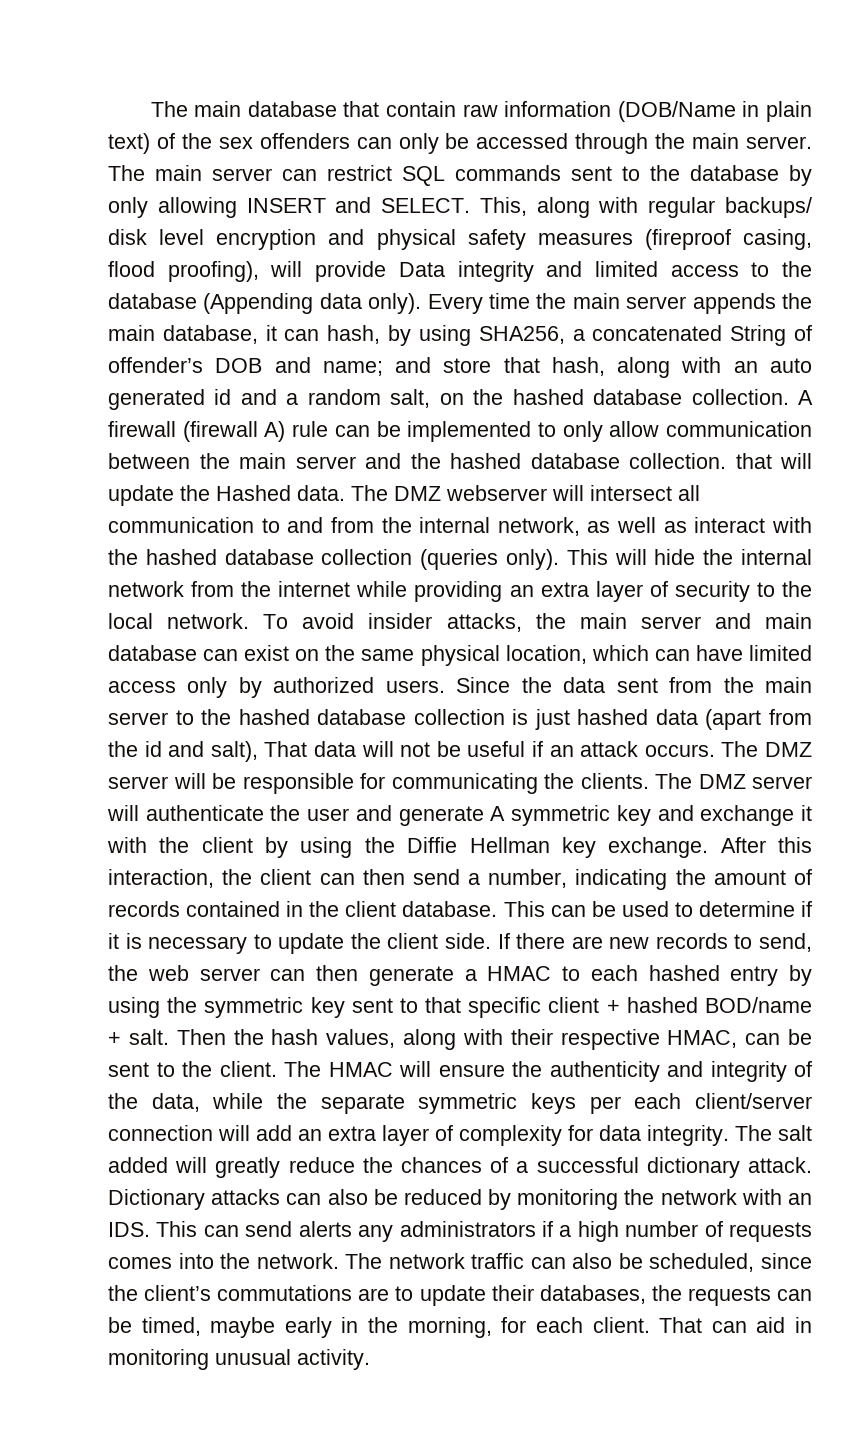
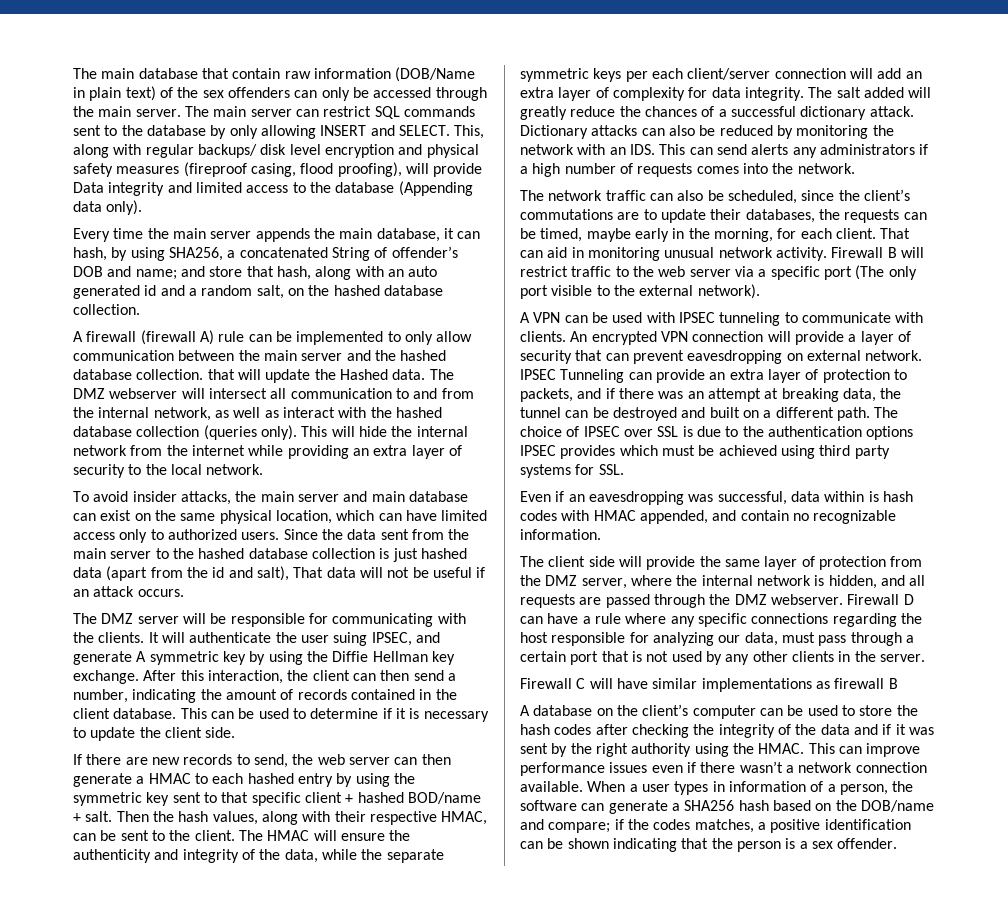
(422, 303) none -> (143, 207) //
(789, 397) none -> (140, 309) //
(250, 621) none -> (264, 469) //
[238,677,262,698] by -> [150,529,164,540] to
(715, 750) none -> (184, 593) //
(538, 783) none -> [437,613,466,624] with
[655,773,812,789] The DMZ server -> [148,632,159,643] It
(350, 814) none -> [333,632,412,646] suing IPSEC,
[657,805,813,826] [107,837,253,853] and exchange it with the client -> (246, 658) none
(491, 941) none -> (236, 732) //
(339, 1261) none -> (855, 168) //
[297,1349,370,1370] activity. -> [718,247,924,261] [520,265,917,280] [520,284,760,299] [520,312,924,326] [520,331,911,345] [520,350,923,364] [520,369,907,383] [520,388,902,402] [520,407,899,421] [520,426,914,440] [520,445,890,459] [520,464,624,478] [520,491,913,505] [520,510,897,524] [520,529,601,540] [520,556,923,570] [520,575,926,589] [520,594,914,608] [520,613,922,627] [520,632,914,646] [520,651,925,665] [520,678,898,692] [520,704,918,719] [520,724,934,738] [520,743,921,757] [520,761,927,776] [520,781,914,795] [520,800,934,814] [520,819,911,833] [520,838,898,852] network activity. Firewall B will restrict traffic to the web server via a specific port (The only port visible to the external network). // A VPN can be used with IPSEC tunneling to communicate with clients. An encrypted VPN connection will provide a layer of security that can prevent eavesdropping on external network. IPSEC Tunneling can provide an extra layer of protection to packets, and if there was an attempt at breaking data, the tunnel can be destroyed and built on a different path. The choice of IPSEC over SSL is due to the authentication options IPSEC provides which must be achieved using third party systems for SSL. // Even if an eavesdropping was successful, data within is hash codes with HMAC appended, and contain no recognizable information. // The client side will provide the same layer of protection from the DMZ server, where the internal network is hidden, and all requests are passed through the DMZ webserver. Firewall D can have a rule where any specific connections regarding the host responsible for analyzing our data, must pass through a certain port that is not used by any other clients in the server. // Firewall C will have similar implementations as firewall B // A database on the client’s computer can be used to store the hash codes after checking the integrity of the data and if it was sent by the right authority using the HMAC. This can improve performance issues even if there wasn’t a network connection available. When a user types in information of a person, the software can generate a SHA256 hash based on the DOB/name and compare; if the codes matches, a positive identification can be shown indicating that the person is a sex offender.

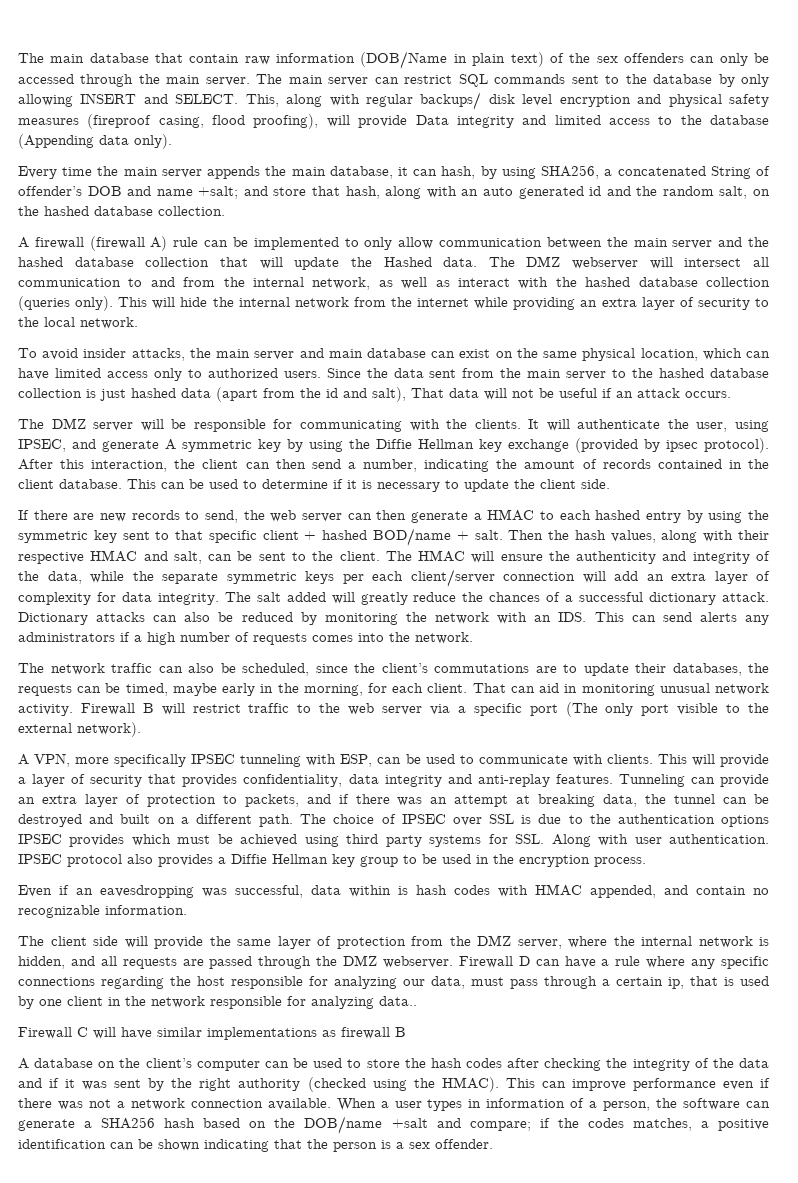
[135,269,177,280] name; -> [156,186,239,199] name +salt;
[188,288,197,296] a -> [636,186,658,196] the
[136,369,204,380] collection. -> [145,257,210,267] collection
[300,632,368,646] user suing -> [696,420,769,432] user, using
[73,670,139,684] exchange. -> [508,438,769,453] exchange (provided by ipsec protocol).
[441,811,488,825] HMAC, -> [90,550,202,564] HMAC and salt,
[533,312,924,326] [520,331,764,345] VPN can be used with IPSEC tunneling to communicate with clients. An encrypted VPN connection -> [34,753,687,767] VPN, more specifically IPSEC tunneling with ESP, can be used to communicate with clients. This
[605,350,923,364] [520,369,556,380] can prevent eavesdropping on external network. IPSEC -> [182,774,613,787] provides confidentiality, data integrity and anti-replay features.
(624, 469) none -> [551,834,769,847] [18,854,646,867] Along with user authentication. IPSEC protocol also provides a Diffie Hellman key group to be used in the encryption process.
[570,651,599,665] port -> [668,977,684,989] ip,
[646,651,669,662] not -> (734, 981) none
[725,651,925,665] any other clients in the server. -> [39,996,417,1009] one client in the network responsible for analyzing data..
[694,743,805,757] using the HMAC. -> [307,1077,499,1092] (checked using the HMAC).
[609,762,648,773] issues -> (716, 1084) none
[739,761,783,773] wasn’t -> [57,1099,111,1110] was not
(934, 806) none -> [391,1118,428,1128] +salt

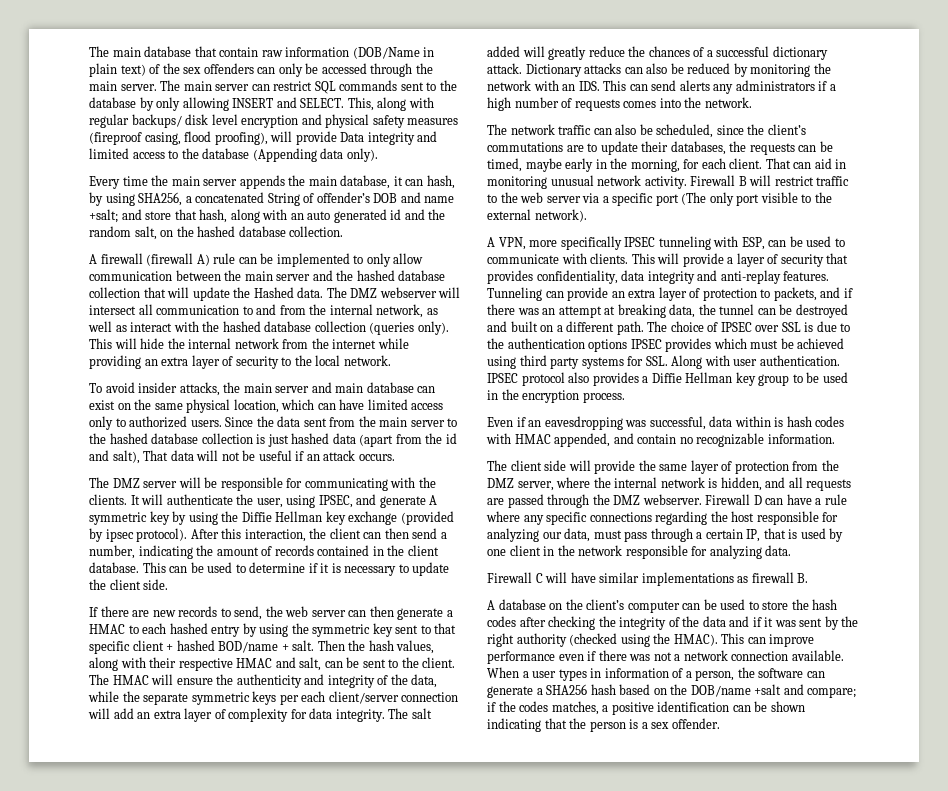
[668,977,684,989] ip, -> [746,529,761,542] IP,
[379,996,417,1006] data.. -> [765,545,792,556] data.
[395,1027,406,1037] B -> [797,573,809,583] B.

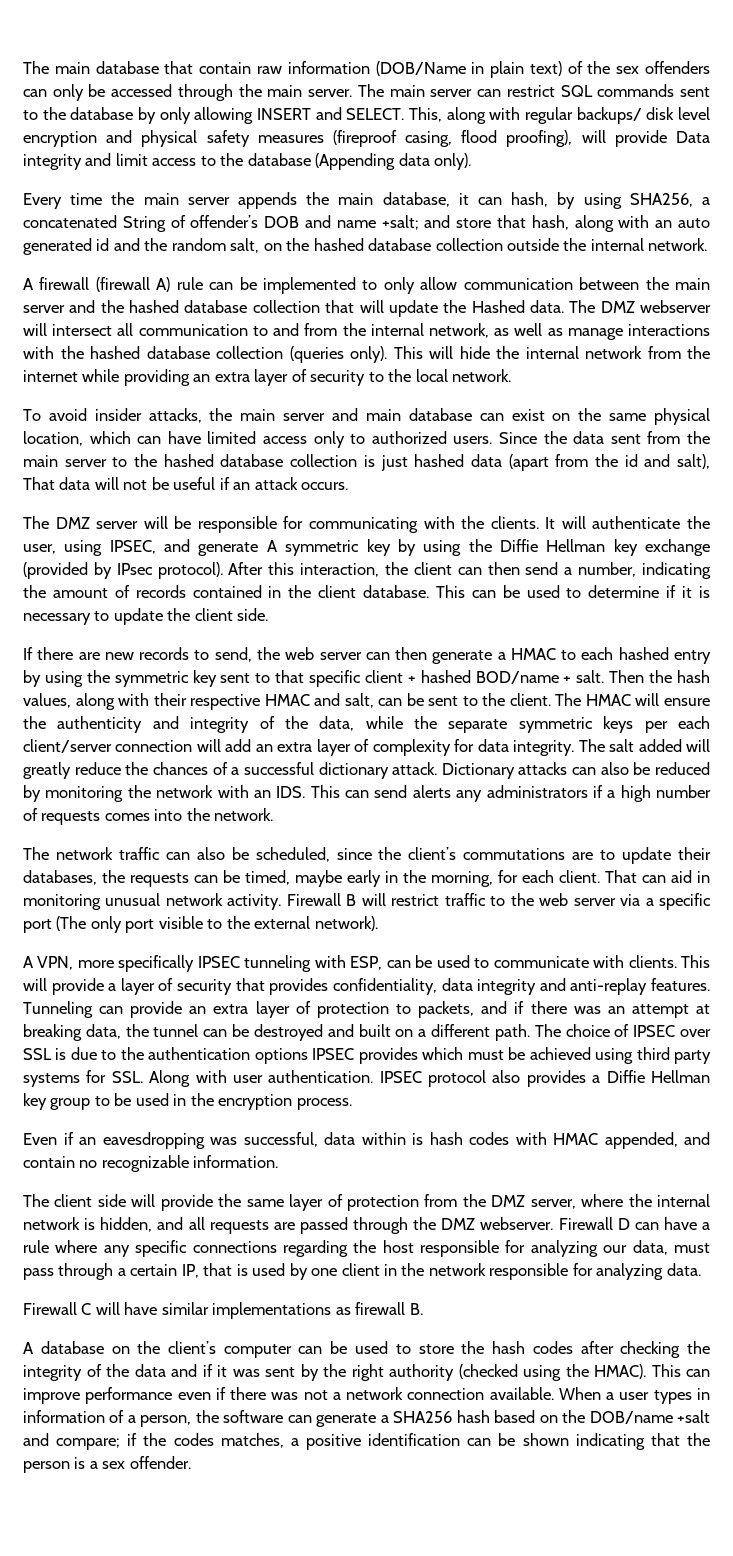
[89,148,129,159] limited -> [115,153,148,166] limit
[289,226,344,237] collection. -> [435,238,708,251] collection outside the internal network.
[130,322,173,332] interact -> [567,324,710,340] manage interactions
[105,529,134,542] ipsec -> [116,563,153,575] IPsec

